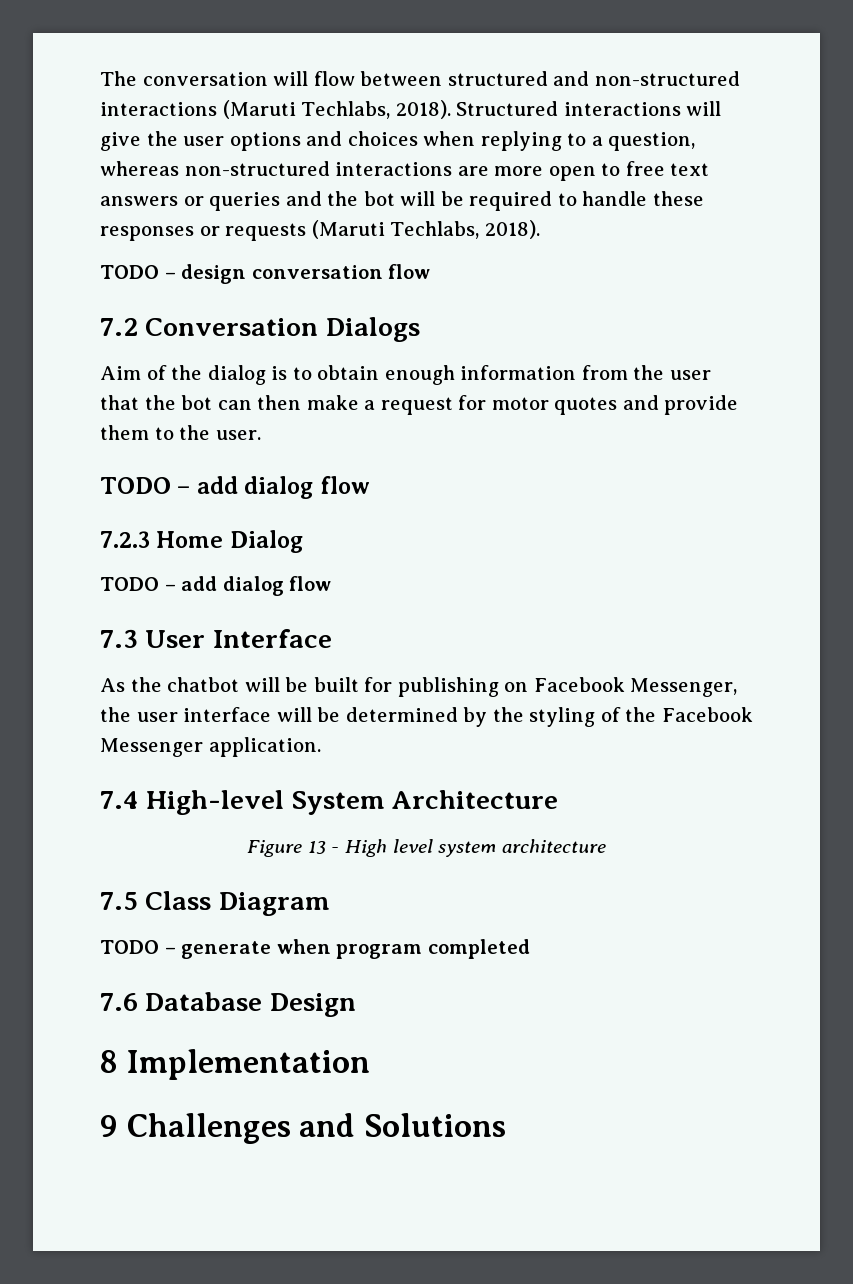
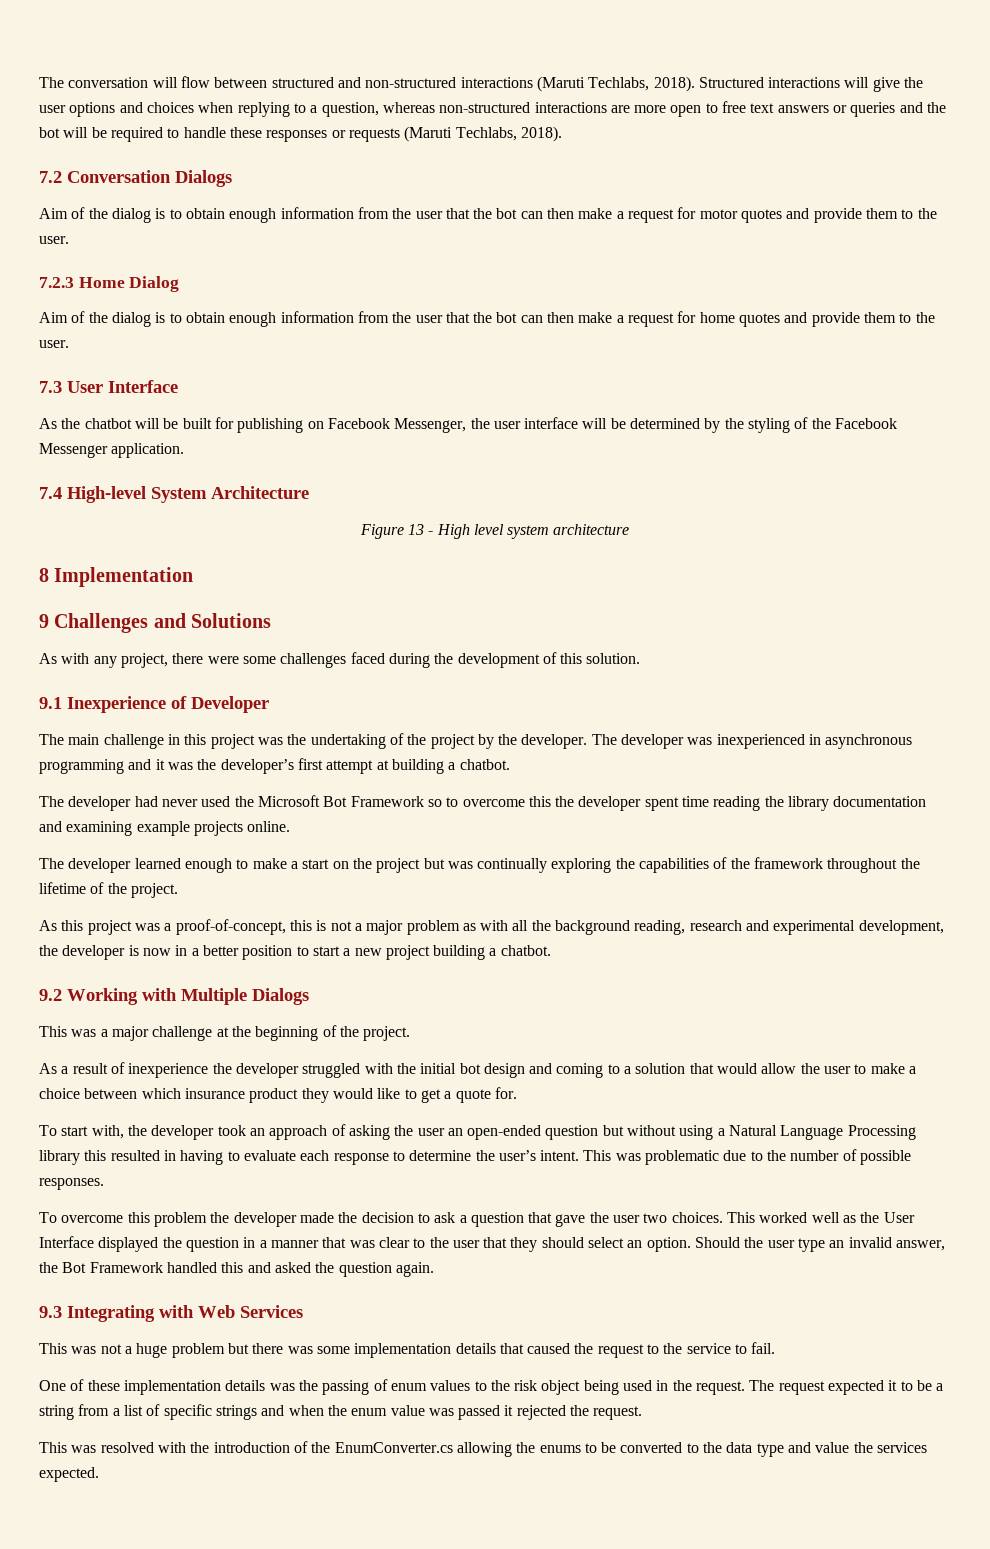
[100,264,431,284] // TODO – design conversation flow -> (562, 134) none
[100,476,370,499] [100,530,303,553] [100,576,332,596] TODO – add dialog flow // 7.2.3 Home Dialog // TODO – add dialog flow -> [39,276,180,292] [39,311,935,327] [39,340,69,348] 7.2.3 Home Dialog // Aim of the dialog is to obtain enough information from the user that the bot can then make a request for home quotes and provide them to the user.
[100,891,330,916] [100,939,530,959] [100,992,356,1017] // 7.5 Class Diagram // TODO – generate when program completed // 7.6 Database Design -> (630, 529) none
(506, 1125) none -> [39,652,641,668] [39,696,269,713] [39,733,913,749] [39,758,510,774] [39,795,927,811] [39,821,291,836] [39,857,920,873] [39,882,178,898] [39,919,944,935] [39,945,551,960] [39,988,309,1005] [39,1025,411,1041] [39,1062,917,1078] [39,1087,517,1103] [39,1124,916,1140] [39,1149,912,1165] [39,1178,104,1190] [39,1212,915,1227] [39,1236,946,1252] [39,1262,434,1277] [39,1305,303,1322] [39,1342,776,1358] [39,1379,944,1395] [39,1404,643,1420] [39,1441,928,1457] [39,1467,99,1482] // As with any project, there were some challenges faced during the development of this solution. // 9.1 Inexperience of Developer // The main challenge in this project was the undertaking of the project by the developer. The developer was inexperienced in asynchronous programming and it was the developer’s first attempt at building a chatbot. // The developer had never used the Microsoft Bot Framework so to overcome this the developer spent time reading the library documentation and examining example projects online. // The developer learned enough to make a start on the project but was continually exploring the capabilities of the framework throughout the lifetime of the project. // As this project was a proof-of-concept, this is not a major problem as with all the background reading, research and experimental development, the developer is now in a better position to start a new project building a chatbot. // 9.2 Working with Multiple Dialogs // This was a major challenge at the beginning of the project. // As a result of inexperience the developer struggled with the initial bot design and coming to a solution that would allow the user to make a choice between which insurance product they would like to get a quote for. // To start with, the developer took an approach of asking the user an open-ended question but without using a Natural Language Processing library this resulted in having to evaluate each response to determine the user’s intent. This was problematic due to the number of possible responses. // To overcome this problem the developer made the decision to ask a question that gave the user two choices. This worked well as the User Interface displayed the question in a manner that was clear to the user that they should select an option. Should the user type an invalid answer, the Bot Framework handled this and asked the question again. // 9.3 Integrating with Web Services // This was not a huge problem but there was some implementation details that caused the request to the service to fail. // One of these implementation details was the passing of enum values to the risk object being used in the request. The request expected it to be a string from a list of specific strings and when the enum value was passed it rejected the request. // This was resolved with the introduction of the EnumConverter.cs allowing the enums to be converted to the data type and value the services expected.

